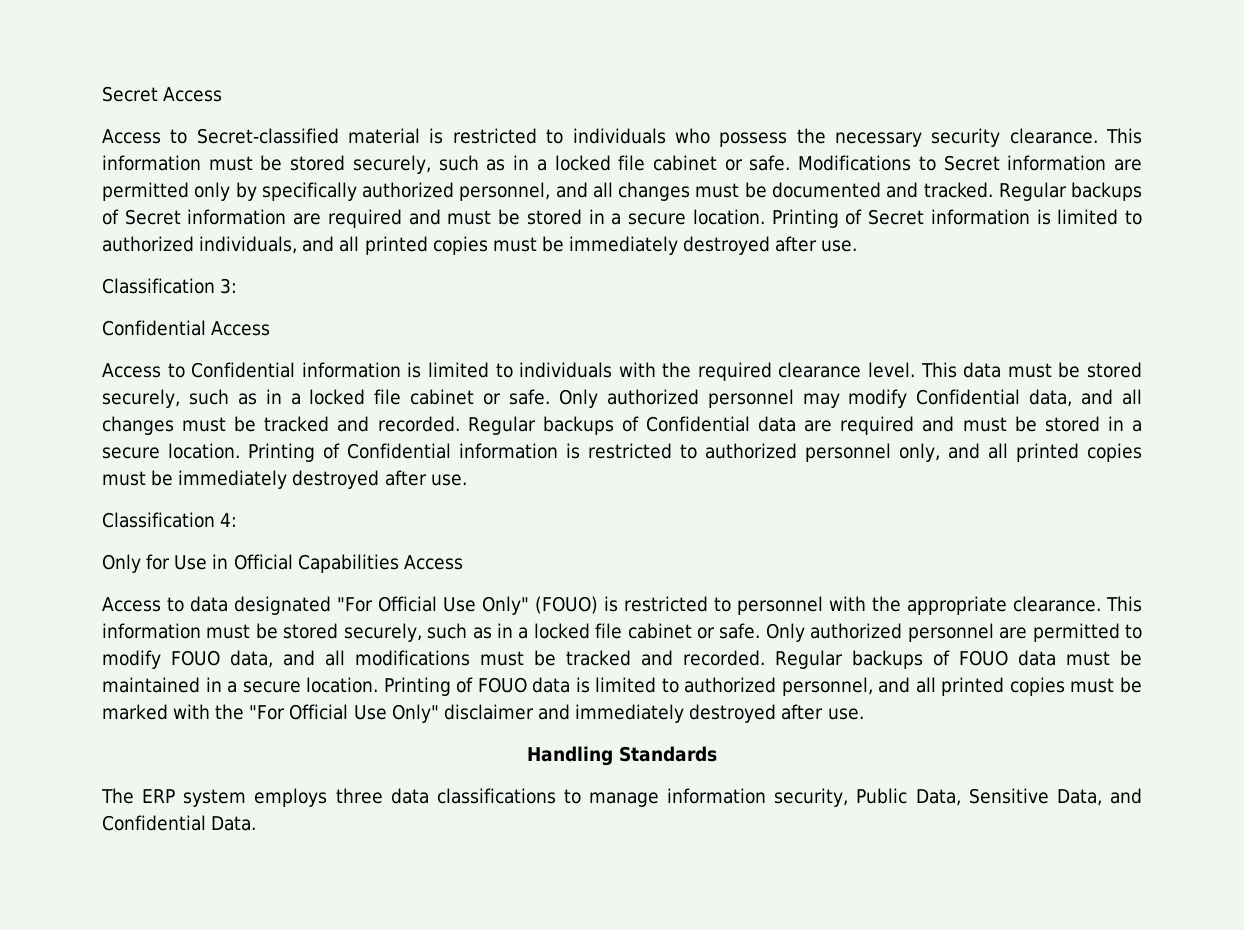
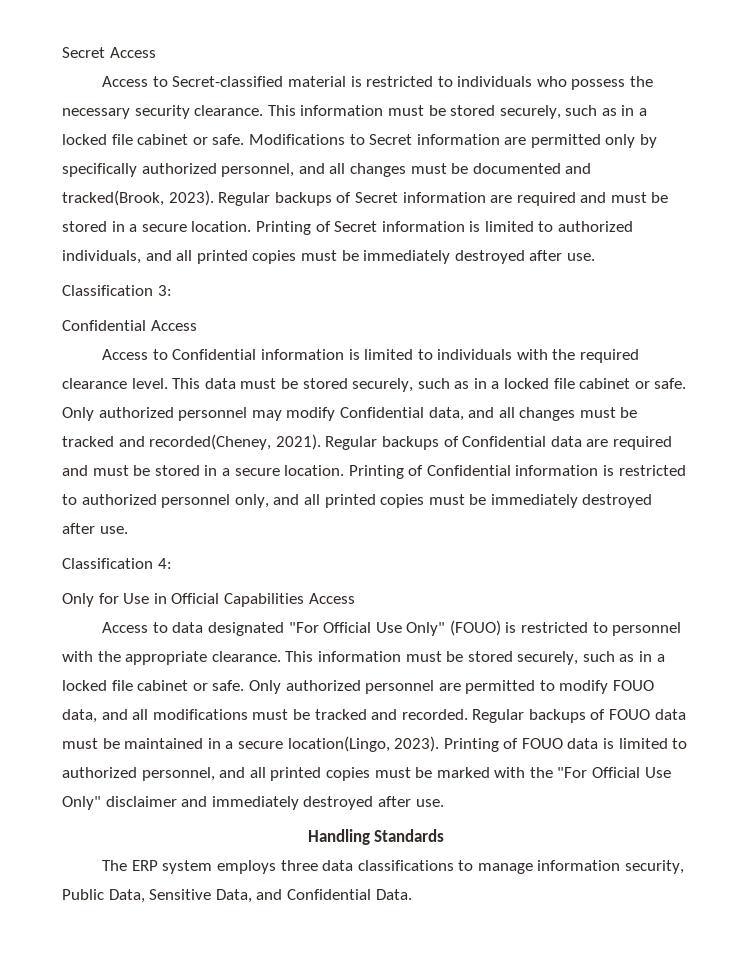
[923,182,994,198] tracked. -> [62,190,214,206] tracked(Brook, 2023).
[377,416,460,432] recorded. -> [149,434,321,450] recorded(Cheney, 2021).
[306,677,379,693] location. -> [287,736,440,752] location(Lingo, 2023).

